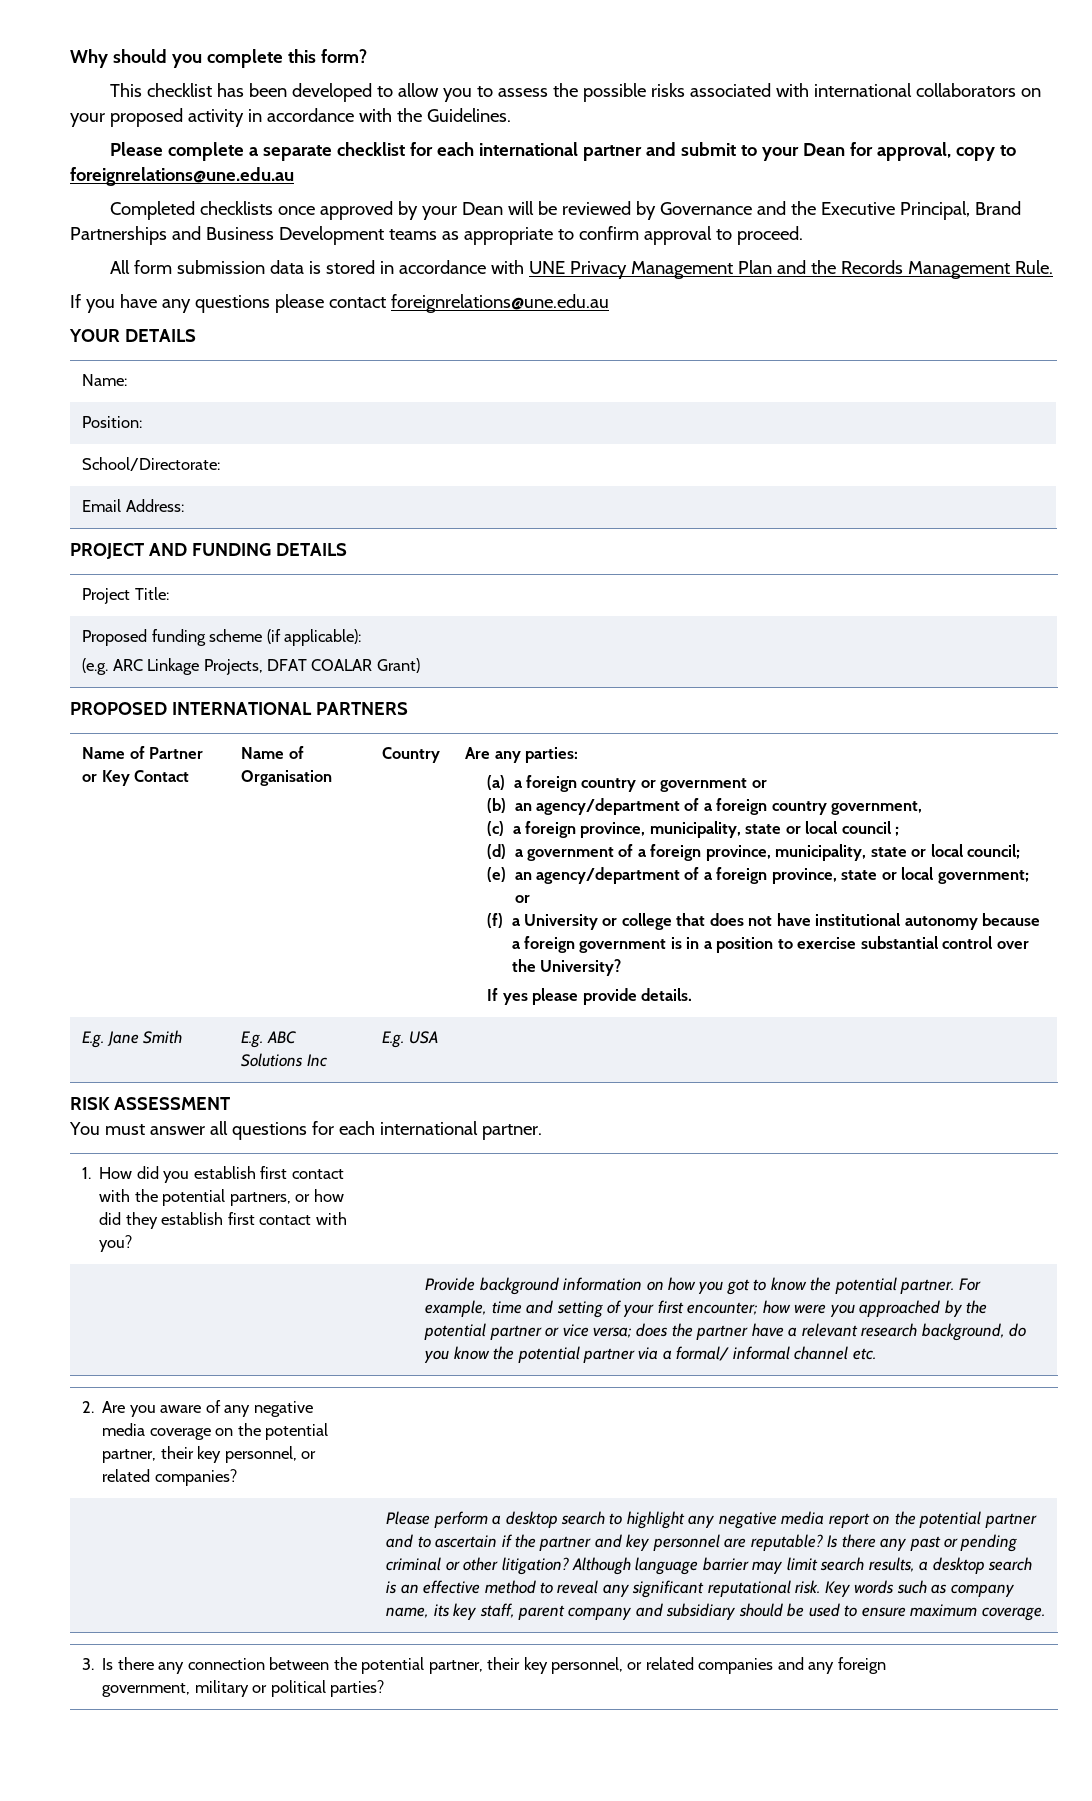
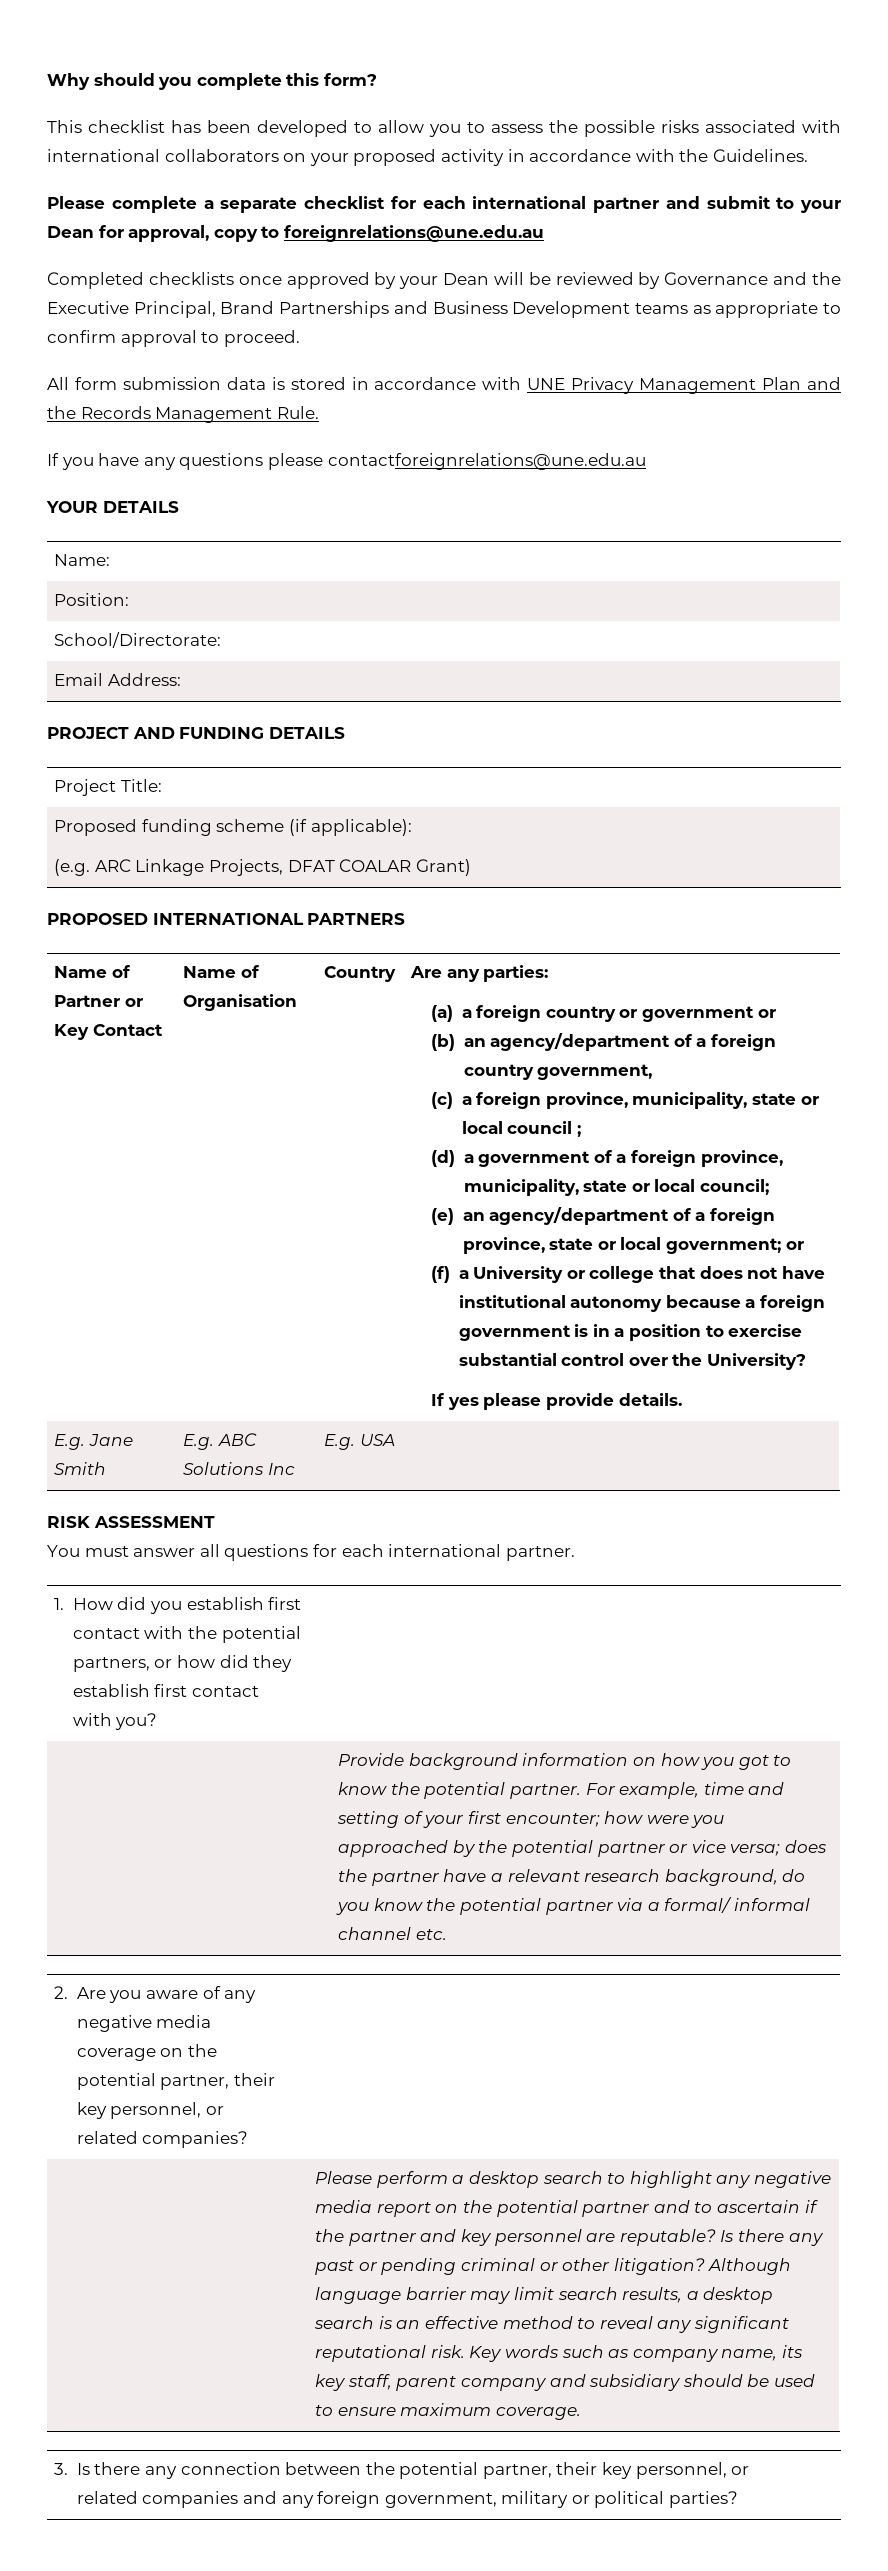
[328,294,609,313] contact foreignrelations@une.edu.au -> [327,453,646,470] contactforeignrelations@une.edu.au

